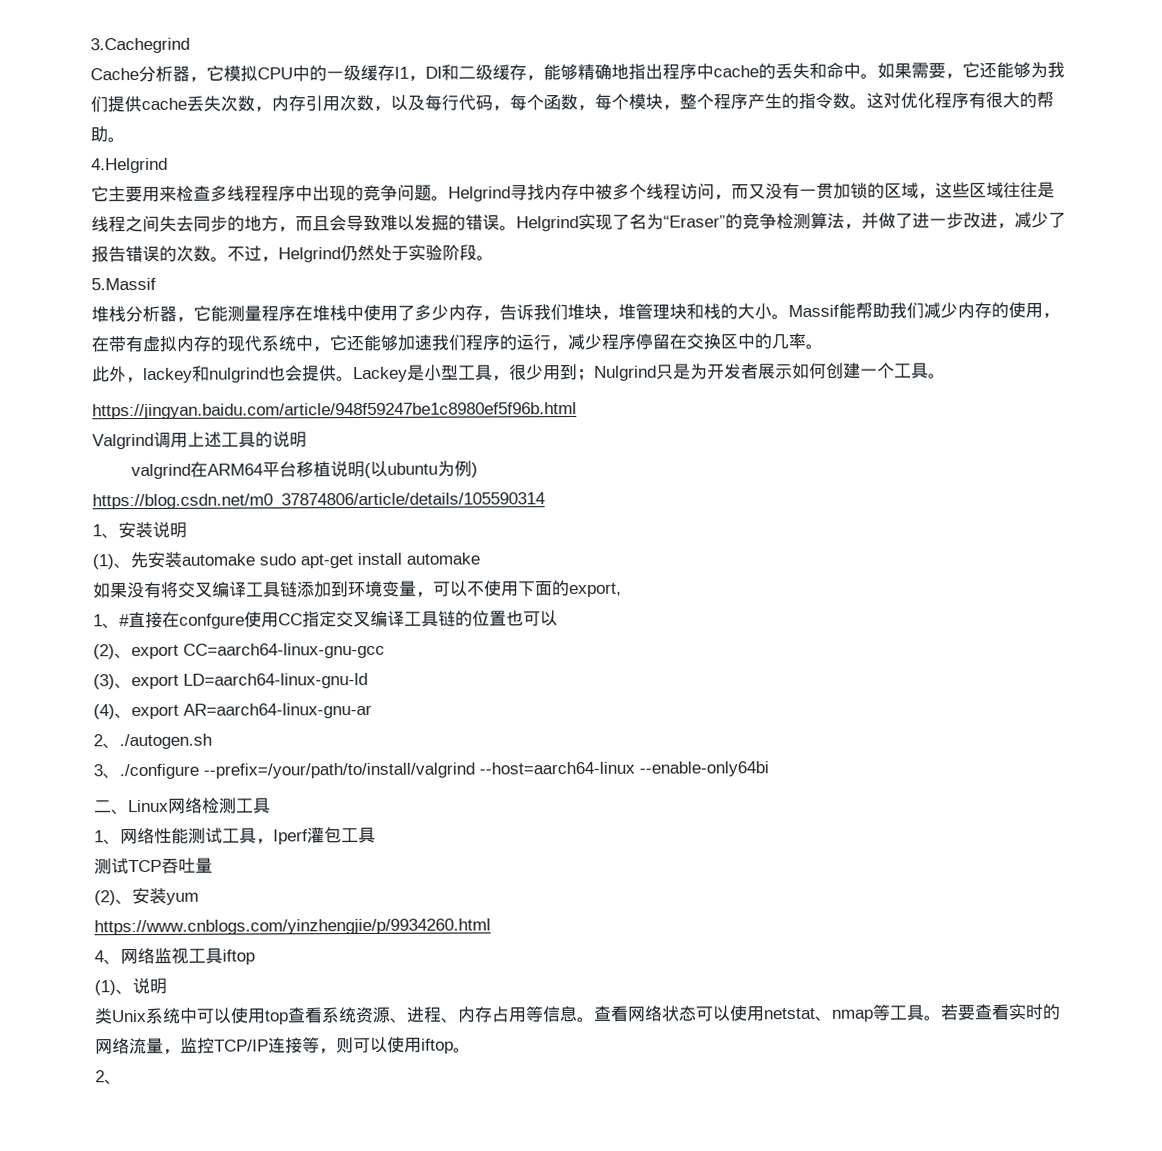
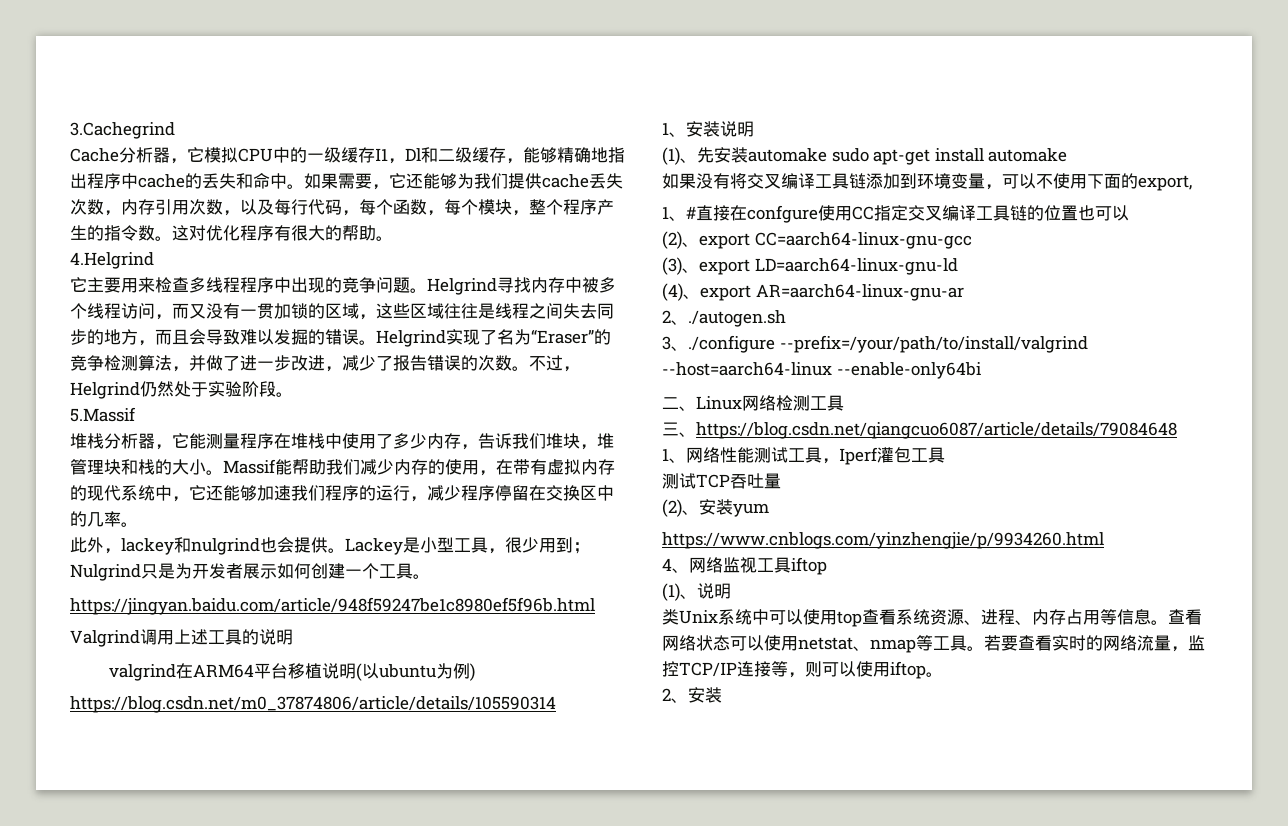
(271, 805) none -> [662,422,1177,439] // 三、https://blog.csdn.net/qiangcuo6087/article/details/79084648
(122, 1082) none -> [688,687,722,703] 安装

